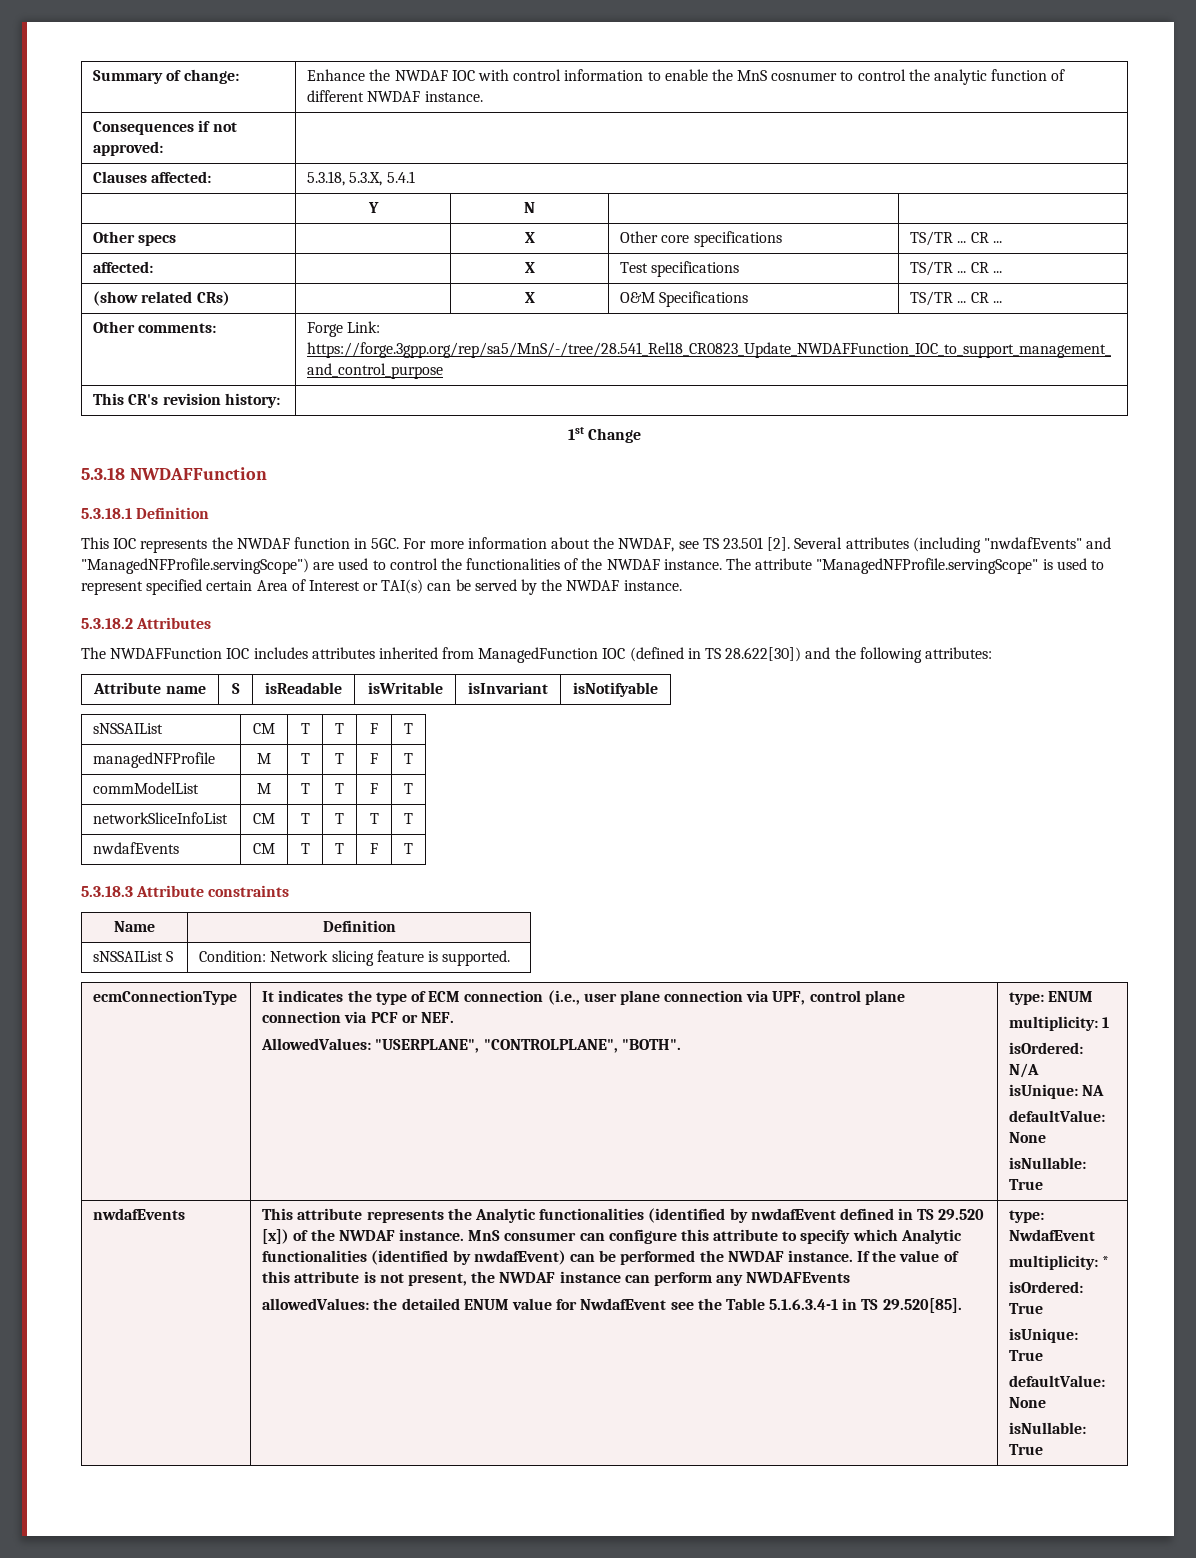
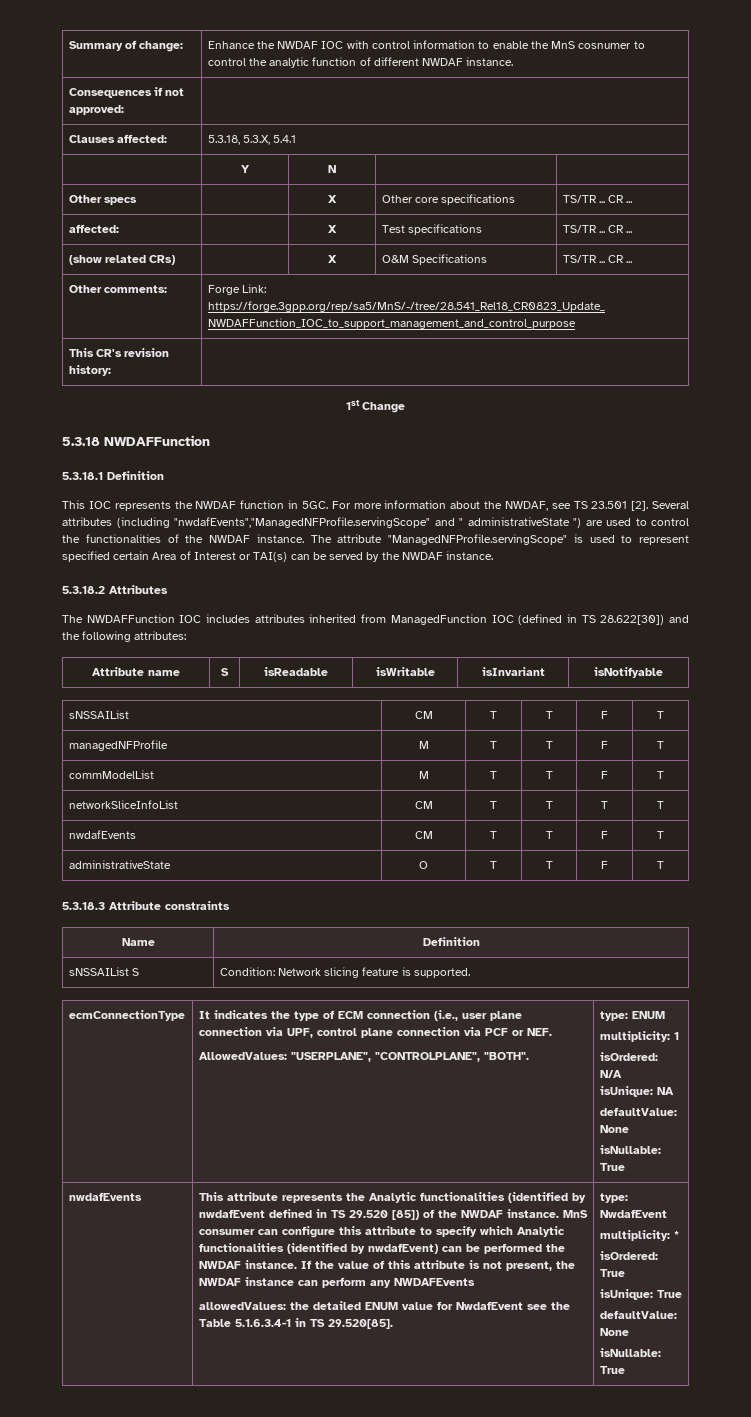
[983,537,1112,549] [81,558,309,574] "nwdafEvents" and "ManagedNFProfile.servingScope") -> [174,517,581,528] "nwdafEvents","ManagedNFProfile.servingScope" and " administrativeState ")
(413, 848) none -> [68,860,171,869] [419,861,428,869] [490,861,497,869] [545,861,553,869] [601,861,608,869] [657,861,664,869] // administrativeState | O | T | T | F | T
[262,1229,290,1244] [x]) -> [391,1210,419,1220] [85])

